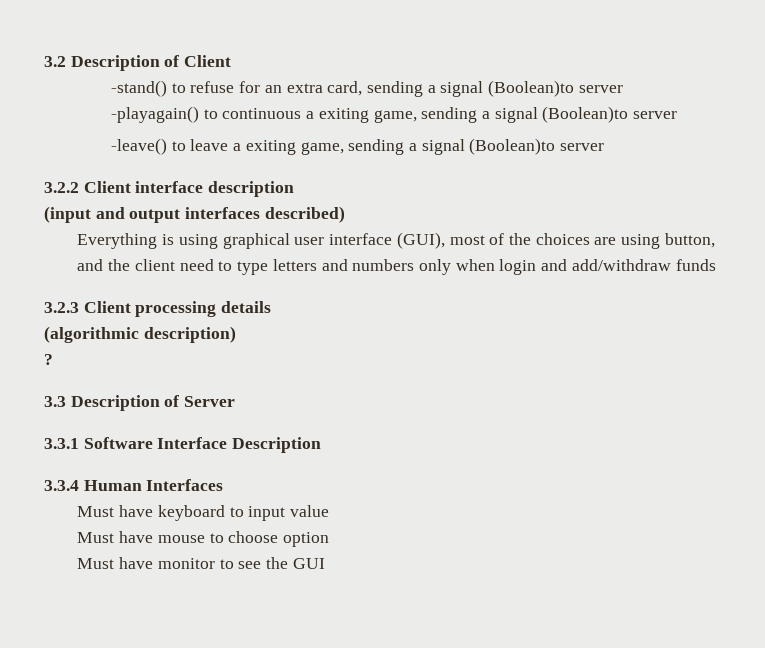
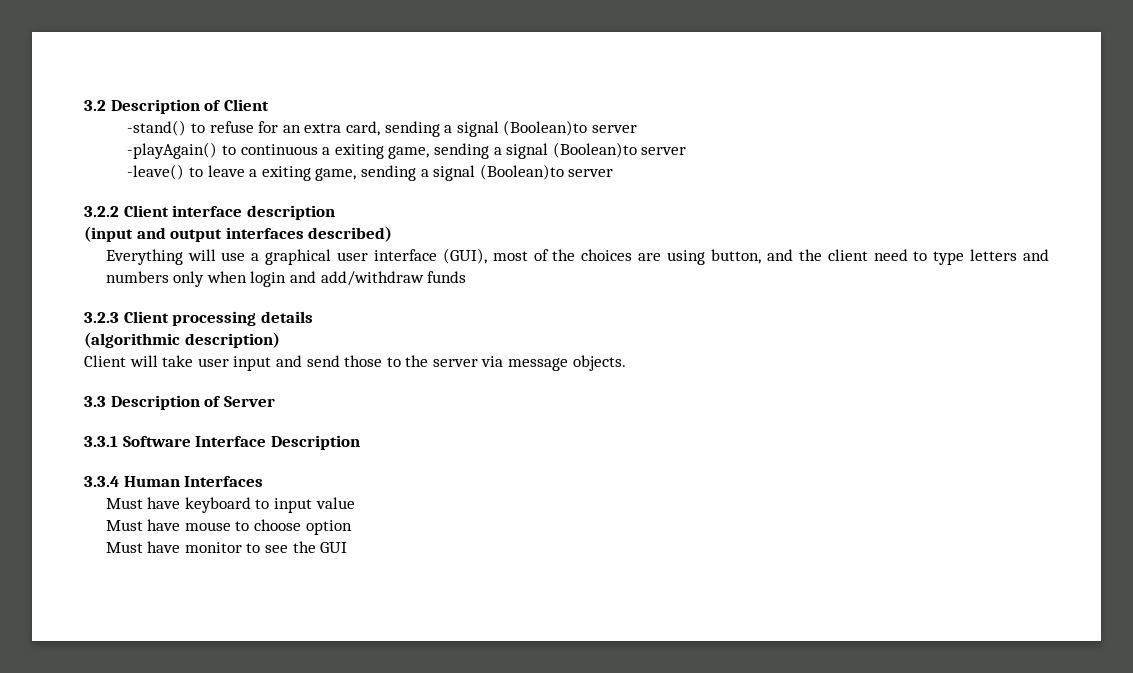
[110,106,199,123] -playagain() -> [127,142,218,159] -playAgain()
[162,234,218,249] is using -> [187,249,260,261] will use a
[44,354,53,365] ? -> [84,355,626,371] Client will take user input and send those to the server via message objects.

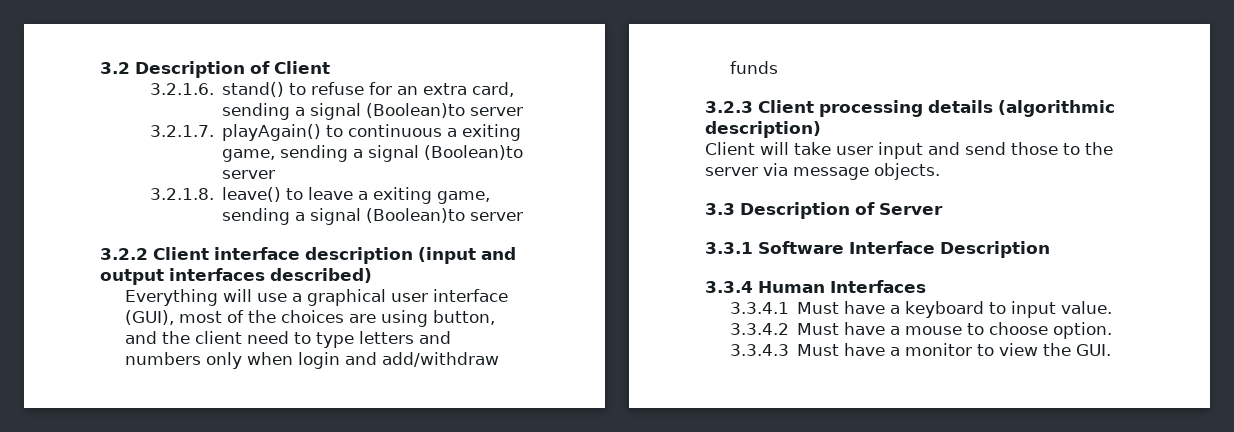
[127,120,187,136] -stand() -> [150,82,285,97] 3.2.1.6. stand()
[127,142,218,159] -playAgain() -> [150,124,322,141] 3.2.1.7. playAgain()
[127,164,185,180] -leave() -> [150,187,282,202] 3.2.1.8. leave()
(335, 212) // -> (413, 255) none
(313, 317) // -> (993, 106) none
[105,497,181,509] Must have -> [730,301,901,314] 3.3.4.1 Must have a
[315,497,355,509] [105,519,181,531] value // Must have -> [1061,301,1113,314] [730,322,901,335] value. // 3.3.4.2 Must have a
[305,520,352,535] [105,541,181,553] option // Must have -> [1053,322,1113,339] [730,343,901,356] option. // 3.3.4.3 Must have a
[265,541,348,553] see the GUI -> [999,343,1112,356] view the GUI.

